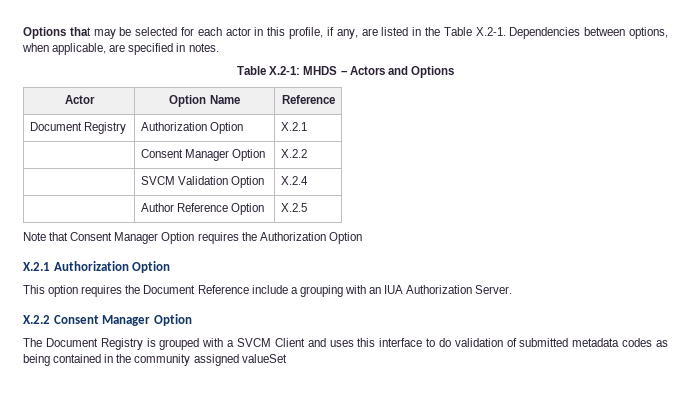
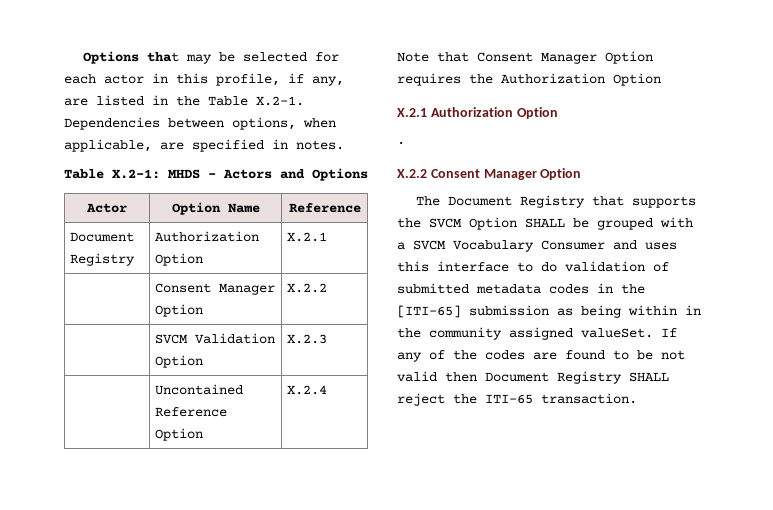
[280,176,308,185] [140,203,174,212] X.2.4 // | Author -> [287,334,328,344] [155,384,244,395] X.2.3 // | Uncontained
[280,203,307,212] X.2.5 -> [287,385,328,395] X.2.4
[23,285,513,297] This option requires the Document Reference include a grouping with an IUA Authorization Server. -> [397,141,405,145] .
[146,338,156,347] is -> [592,196,697,208] [397,217,589,230] that supports the SVCM Option SHALL be
[274,338,305,347] Client -> [453,240,605,252] Vocabulary Consumer
(653, 342) none -> [597,283,645,294] [397,305,549,318] in the [ITI-65] submission
[53,354,102,363] contained -> [628,305,677,316] within
[241,354,287,363] valueSet -> [581,328,677,338] [397,350,685,362] [397,371,669,384] [397,393,637,406] valueSet. If any of the codes are found to be not valid then Document Registry SHALL reject the ITI-65 transaction.

